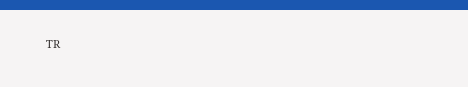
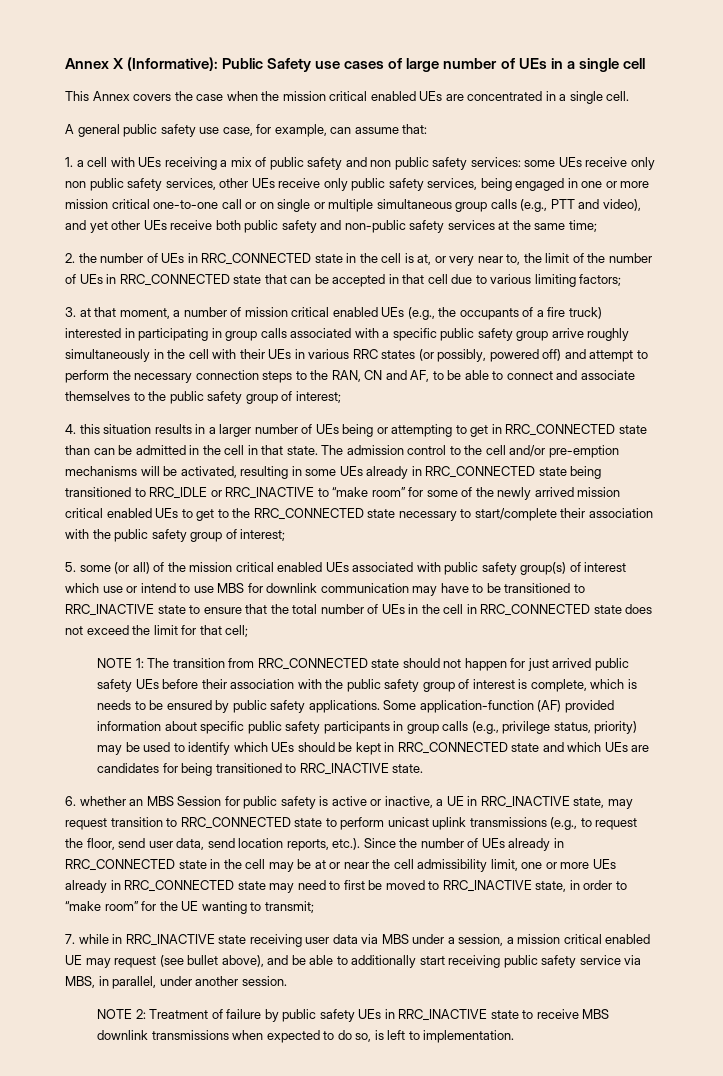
[46,40,61,48] TR -> [65,57,645,72] [65,91,630,104] [65,124,428,137] [65,157,655,170] [65,178,650,191] [65,199,641,212] [65,220,597,233] [65,253,652,266] [65,274,622,287] [65,307,602,320] [65,328,630,341] [65,349,648,362] [65,370,635,383] [65,391,341,404] [65,424,647,437] [65,445,619,458] [65,466,602,479] [65,487,621,500] [65,508,653,521] [65,529,286,542] [65,562,627,575] [65,583,585,596] [65,604,653,616] [65,625,249,637] [97,658,629,671] [97,679,637,692] [97,700,614,713] [97,721,638,734] [97,742,650,755] [97,763,424,776] [65,796,633,809] [65,817,638,830] [65,838,564,851] [65,859,616,872] [65,880,627,893] [65,901,314,914] [65,934,651,947] [65,955,642,968] [65,976,287,989] [97,1009,610,1022] [97,1030,515,1043] Annex X (Informative): Public Safety use cases of large number of UEs in a single cell // This Annex covers the case when the mission critical enabled UEs are concentrated in a single cell. // A general public safety use case, for example, can assume that: // 1. a cell with UEs receiving a mix of public safety and non public safety services: some UEs receive only non public safety services, other UEs receive only public safety services, being engaged in one or more mission critical one-to-one call or on single or multiple simultaneous group calls (e.g., PTT and video), and yet other UEs receive both public safety and non-public safety services at the same time; // 2. the number of UEs in RRC_CONNECTED state in the cell is at, or very near to, the limit of the number of UEs in RRC_CONNECTED state that can be accepted in that cell due to various limiting factors; // 3. at that moment, a number of mission critical enabled UEs (e.g., the occupants of a fire truck) interested in participating in group calls associated with a specific public safety group arrive roughly simultaneously in the cell with their UEs in various RRC states (or possibly, powered off) and attempt to perform the necessary connection steps to the RAN, CN and AF, to be able to connect and associate themselves to the public safety group of interest; // 4. this situation results in a larger number of UEs being or attempting to get in RRC_CONNECTED state than can be admitted in the cell in that state. The admission control to the cell and/or pre-emption mechanisms will be activated, resulting in some UEs already in RRC_CONNECTED state being transitioned to RRC_IDLE or RRC_INACTIVE to “make room” for some of the newly arrived mission critical enabled UEs to get to the RRC_CONNECTED state necessary to start/complete their association with the public safety group of interest; // 5. some (or all) of the mission critical enabled UEs associated with public safety group(s) of interest which use or intend to use MBS for downlink communication may have to be transitioned to RRC_INACTIVE state to ensure that the total number of UEs in the cell in RRC_CONNECTED state does not exceed the limit for that cell; // NOTE 1: The transition from RRC_CONNECTED state should not happen for just arrived public safety UEs before their association with the public safety group of interest is complete, which is needs to be ensured by public safety applications. Some application-function (AF) provided information about specific public safety participants in group calls (e.g., privilege status, priority) may be used to identify which UEs should be kept in RRC_CONNECTED state and which UEs are candidates for being transitioned to RRC_INACTIVE state. // 6. whether an MBS Session for public safety is active or inactive, a UE in RRC_INACTIVE state, may request transition to RRC_CONNECTED state to perform unicast uplink transmissions (e.g., to request the floor, send user data, send location reports, etc.). Since the number of UEs already in RRC_CONNECTED state in the cell may be at or near the cell admissibility limit, one or more UEs already in RRC_CONNECTED state may need to first be moved to RRC_INACTIVE state, in order to “make room” for the UE wanting to transmit; // 7. while in RRC_INACTIVE state receiving user data via MBS under a session, a mission critical enabled UE may request (see bullet above), and be able to additionally start receiving public safety service via MBS, in parallel, under another session. // NOTE 2: Treatment of failure by public safety UEs in RRC_INACTIVE state to receive MBS downlink transmissions when expected to do so, is left to implementation.

